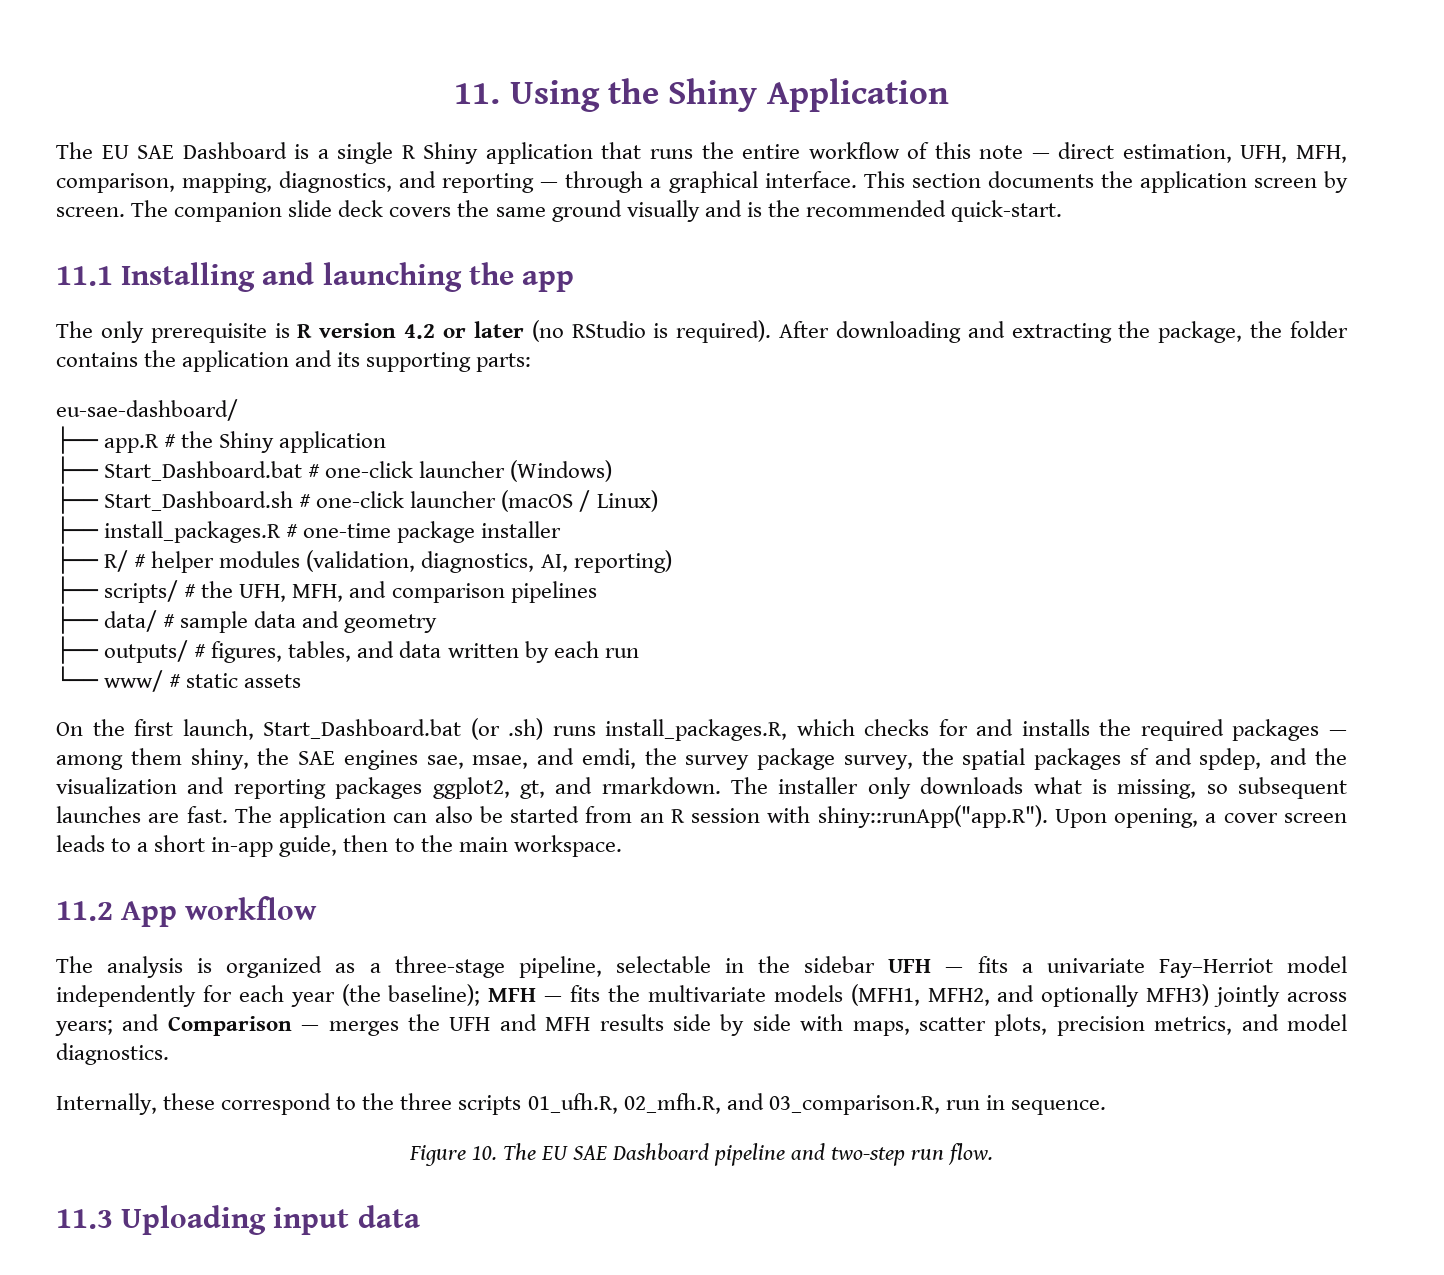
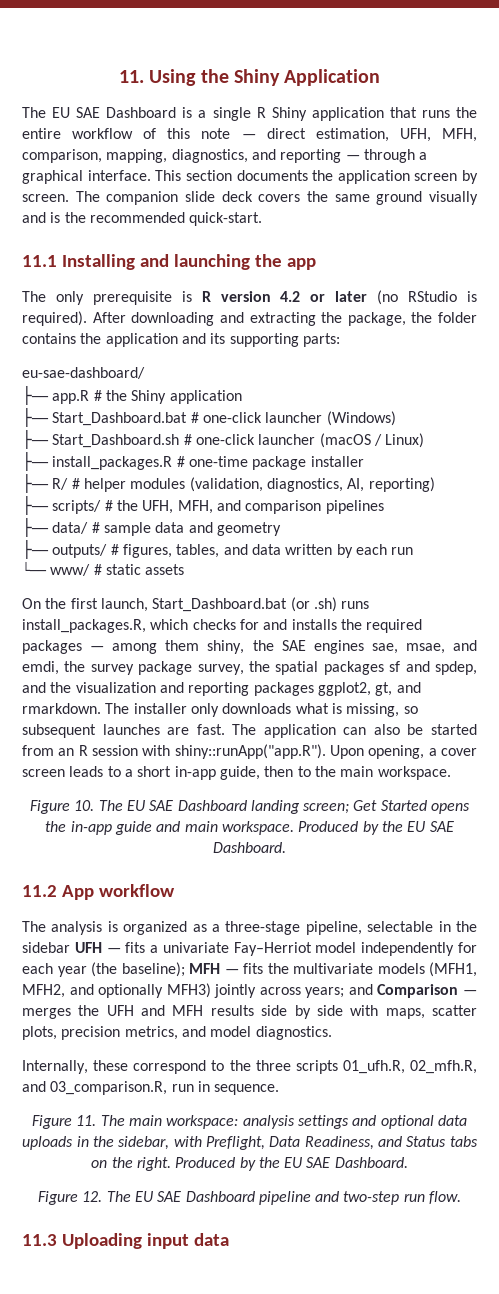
(622, 846) none -> [29,800,471,814] [45,821,454,835] [213,842,286,853] // Figure 10. The EU SAE Dashboard landing screen; Get Started opens the in-app guide and main workspace. Produced by the EU SAE Dashboard.
[471,1146,497,1160] 10. -> [76,1115,467,1129] [22,1136,478,1150] [91,1157,408,1171] [37,1191,103,1205] 11. The main workspace: analysis settings and optional data uploads in the sidebar, with Preflight, Data Readiness, and Status tabs on the right. Produced by the EU SAE Dashboard. // Figure 12.

